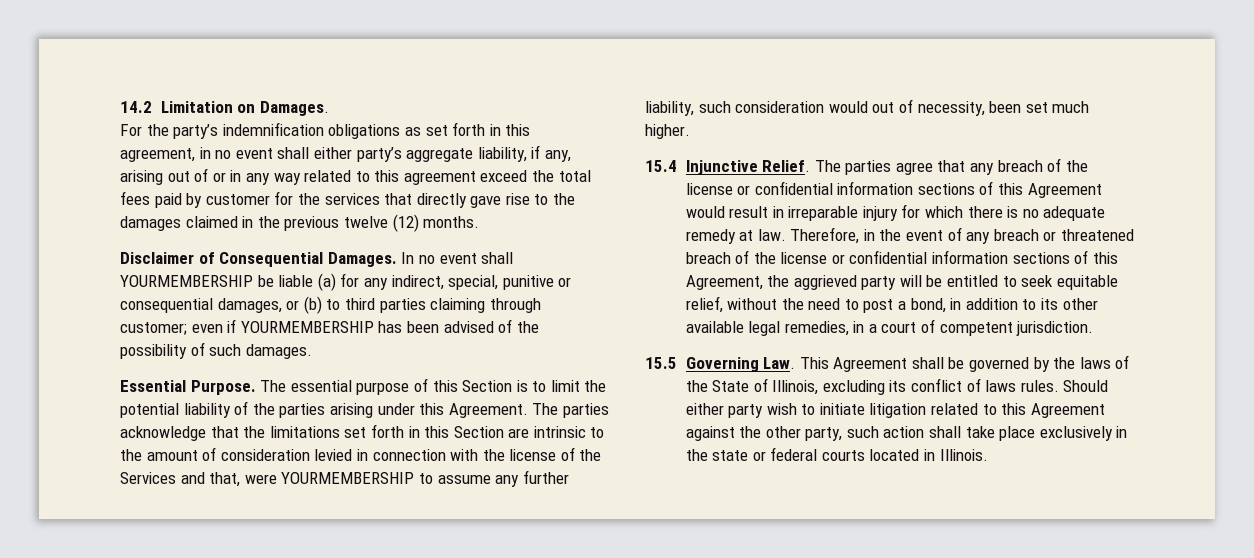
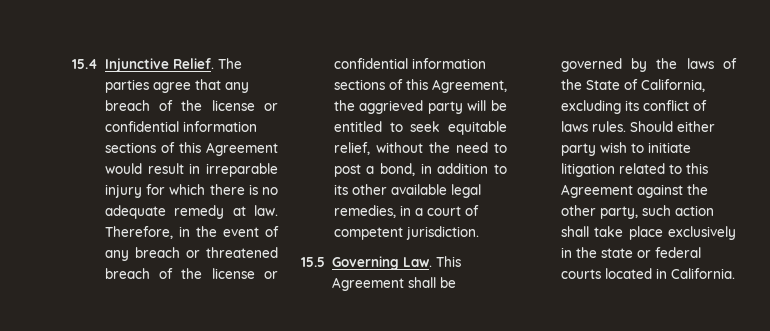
[120,101,329,116] [120,122,531,139] [120,145,571,162] [120,168,591,185] [120,191,576,208] [120,214,480,232] [120,252,514,267] [120,273,572,291] [120,296,541,314] [120,319,539,335] [120,342,312,359] [120,378,607,395] [120,401,609,418] [120,424,605,441] [120,447,602,461] [120,470,569,487] [645,99,1090,116] [645,124,690,139] 14.2 Limitation on Damages. // For the party’s indemnification obligations as set forth in this agreement, in no event shall either party’s aggregate liability, if any, arising out of or in any way related to this agreement exceed the total fees paid by customer for the services that directly gave rise to the damages claimed in the previous twelve (12) months. // Disclaimer of Consequential Damages. In no event shall YOURMEMBERSHIP be liable (a) for any indirect, special, punitive or consequential damages, or (b) to third parties claiming through customer; even if YOURMEMBERSHIP has been advised of the possibility of such damages. // Essential Purpose. The essential purpose of this Section is to limit the potential liability of the parties arising under this Agreement. The parties acknowledge that the limitations set forth in this Section are intrinsic to the amount of consideration levied in connection with the license of the Services and that, were YOURMEMBERSHIP to assume any further liability, such consideration would out of necessity, been set much higher. // -> (72, 64) none
[772,380,819,395] Illinois, -> [640,79,705,92] California,
[939,449,988,461] Illinois. -> [670,268,735,279] California.

